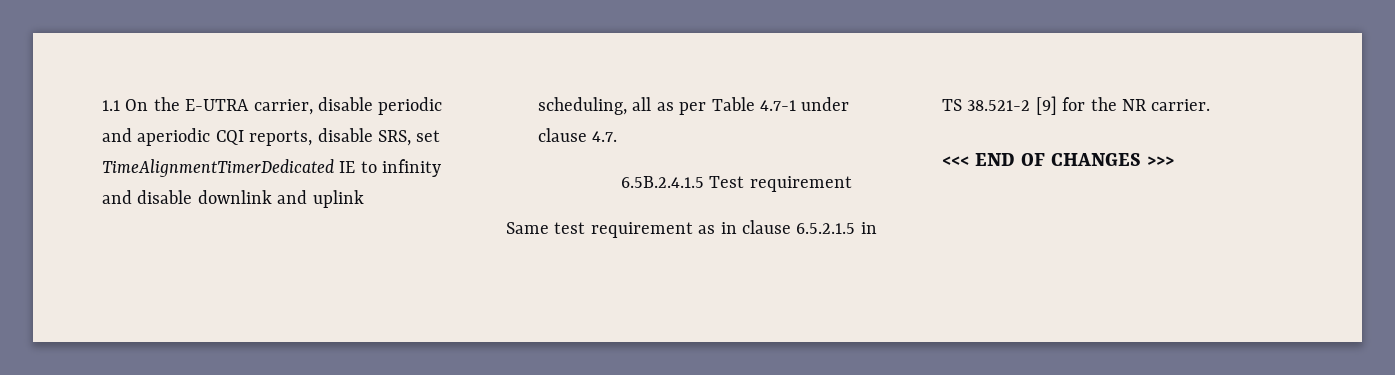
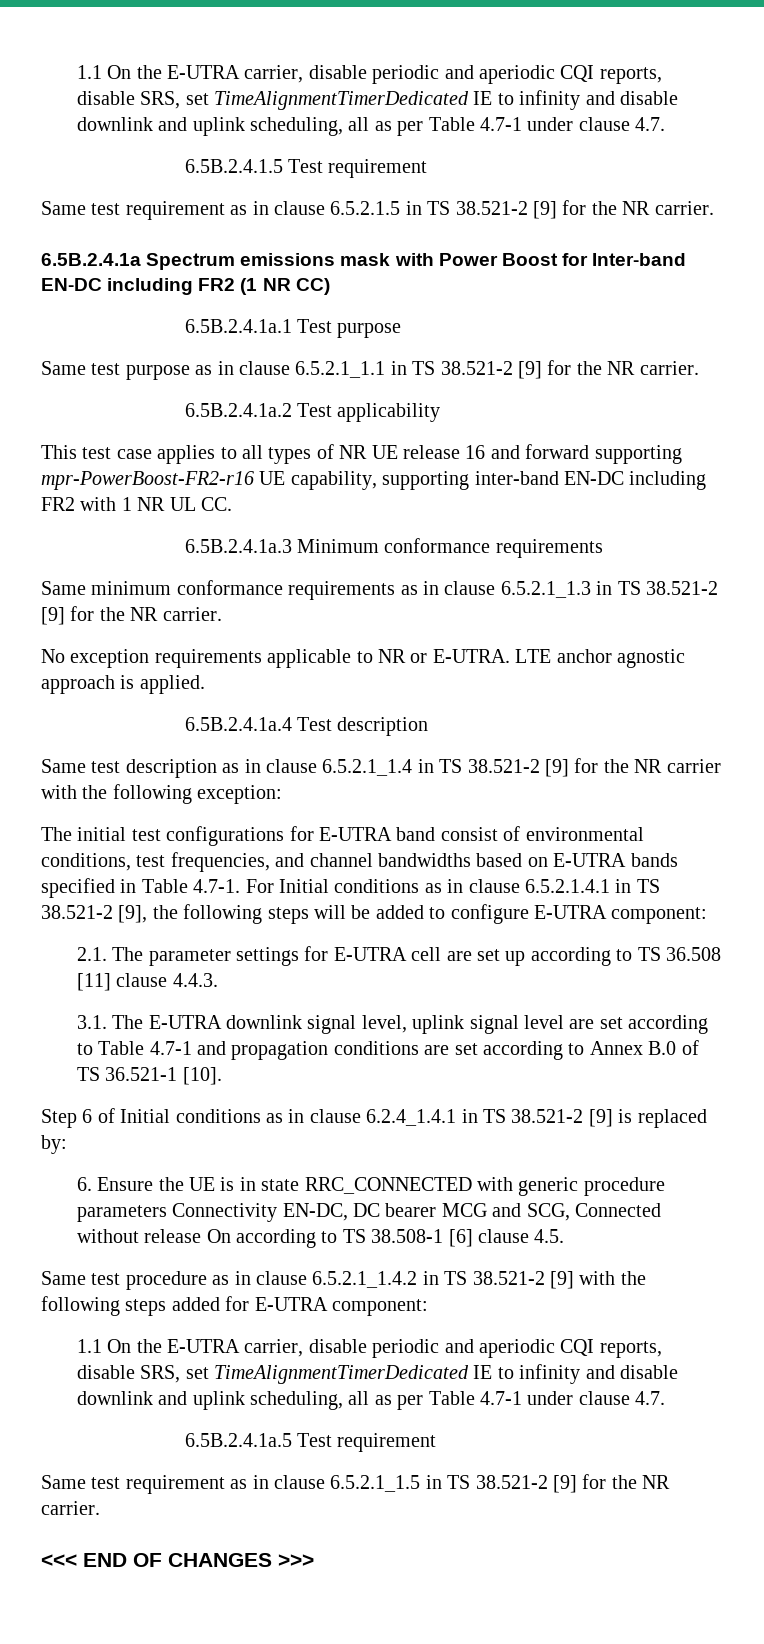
(1211, 105) none -> [41,253,687,270] [41,278,330,295] [184,319,402,338] [41,360,699,380] [184,403,441,422] [41,444,682,464] [41,471,707,490] [41,497,233,511] [184,538,603,558] [41,580,718,600] [41,606,222,625] [41,649,685,668] [41,675,205,694] [184,717,429,736] [41,758,721,778] [41,784,283,804] [41,826,644,846] [41,852,678,872] [41,878,660,898] [41,904,708,924] [76,946,722,966] [76,973,218,991] [76,1015,709,1034] [76,1040,699,1060] [76,1067,222,1085] [41,1108,707,1128] [41,1135,67,1154] [76,1177,665,1196] [76,1203,662,1222] [76,1229,565,1248] [41,1271,646,1290] [41,1296,428,1316] [76,1339,662,1358] [76,1364,679,1384] [76,1391,666,1410] [184,1433,437,1452] [41,1474,671,1494] [41,1501,100,1515] // 6.5B.2.4.1a Spectrum emissions mask with Power Boost for Inter-band EN-DC including FR2 (1 NR CC) // 6.5B.2.4.1a.1 Test purpose // Same test purpose as in clause 6.5.2.1_1.1 in TS 38.521-2 [9] for the NR carrier. // 6.5B.2.4.1a.2 Test applicability // This test case applies to all types of NR UE release 16 and forward supporting mpr-PowerBoost-FR2-r16 UE capability, supporting inter-band EN-DC including FR2 with 1 NR UL CC. // 6.5B.2.4.1a.3 Minimum conformance requirements // Same minimum conformance requirements as in clause 6.5.2.1_1.3 in TS 38.521-2 [9] for the NR carrier. // No exception requirements applicable to NR or E-UTRA. LTE anchor agnostic approach is applied. // 6.5B.2.4.1a.4 Test description // Same test description as in clause 6.5.2.1_1.4 in TS 38.521-2 [9] for the NR carrier with the following exception: // The initial test configurations for E-UTRA band consist of environmental conditions, test frequencies, and channel bandwidths based on E-UTRA bands specified in Table 4.7-1. For Initial conditions as in clause 6.5.2.1.4.1 in TS 38.521-2 [9], the following steps will be added to configure E-UTRA component: // 2.1. The parameter settings for E-UTRA cell are set up according to TS 36.508 [11] clause 4.4.3. // 3.1. The E-UTRA downlink signal level, uplink signal level are set according to Table 4.7-1 and propagation conditions are set according to Annex B.0 of TS 36.521-1 [10]. // Step 6 of Initial conditions as in clause 6.2.4_1.4.1 in TS 38.521-2 [9] is replaced by: // 6. Ensure the UE is in state RRC_CONNECTED with generic procedure parameters Connectivity EN-DC, DC bearer MCG and SCG, Connected without release On according to TS 38.508-1 [6] clause 4.5. // Same test procedure as in clause 6.5.2.1_1.4.2 in TS 38.521-2 [9] with the following steps added for E-UTRA component: // 1.1 On the E-UTRA carrier, disable periodic and aperiodic CQI reports, disable SRS, set TimeAlignmentTimerDedicated IE to infinity and disable downlink and uplink scheduling, all as per Table 4.7-1 under clause 4.7. // 6.5B.2.4.1a.5 Test requirement // Same test requirement as in clause 6.5.2.1_1.5 in TS 38.521-2 [9] for the NR carrier.

